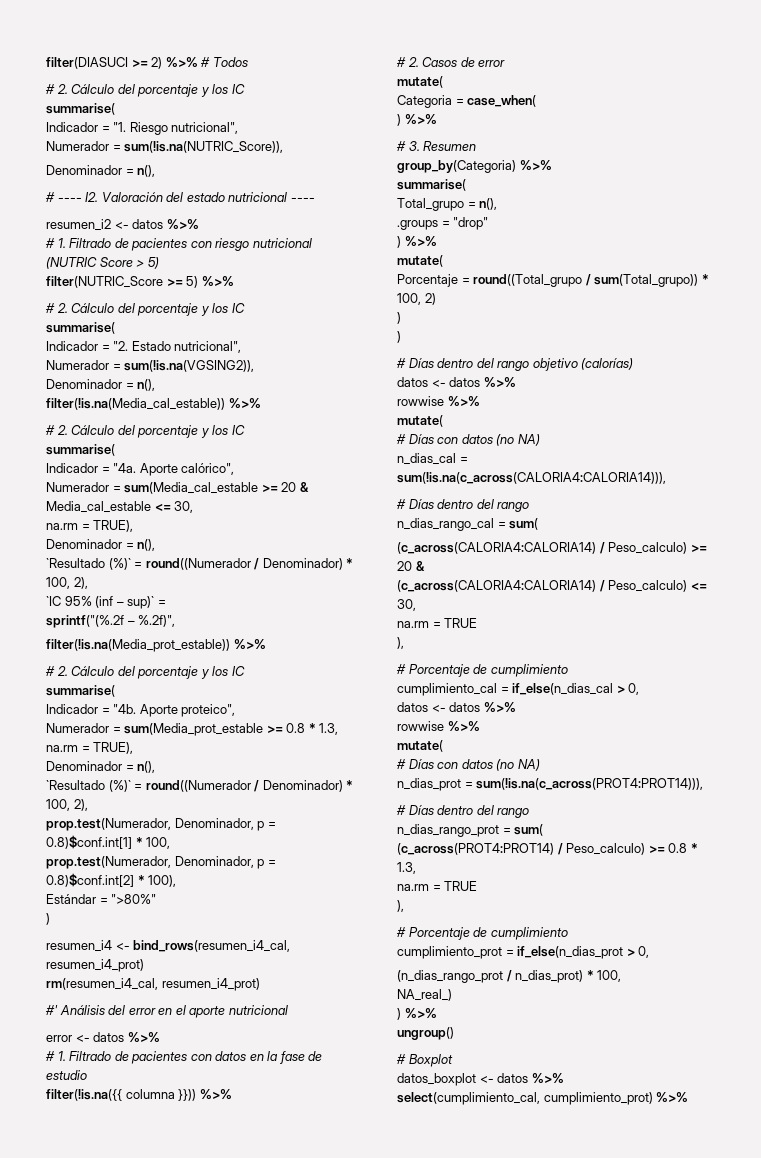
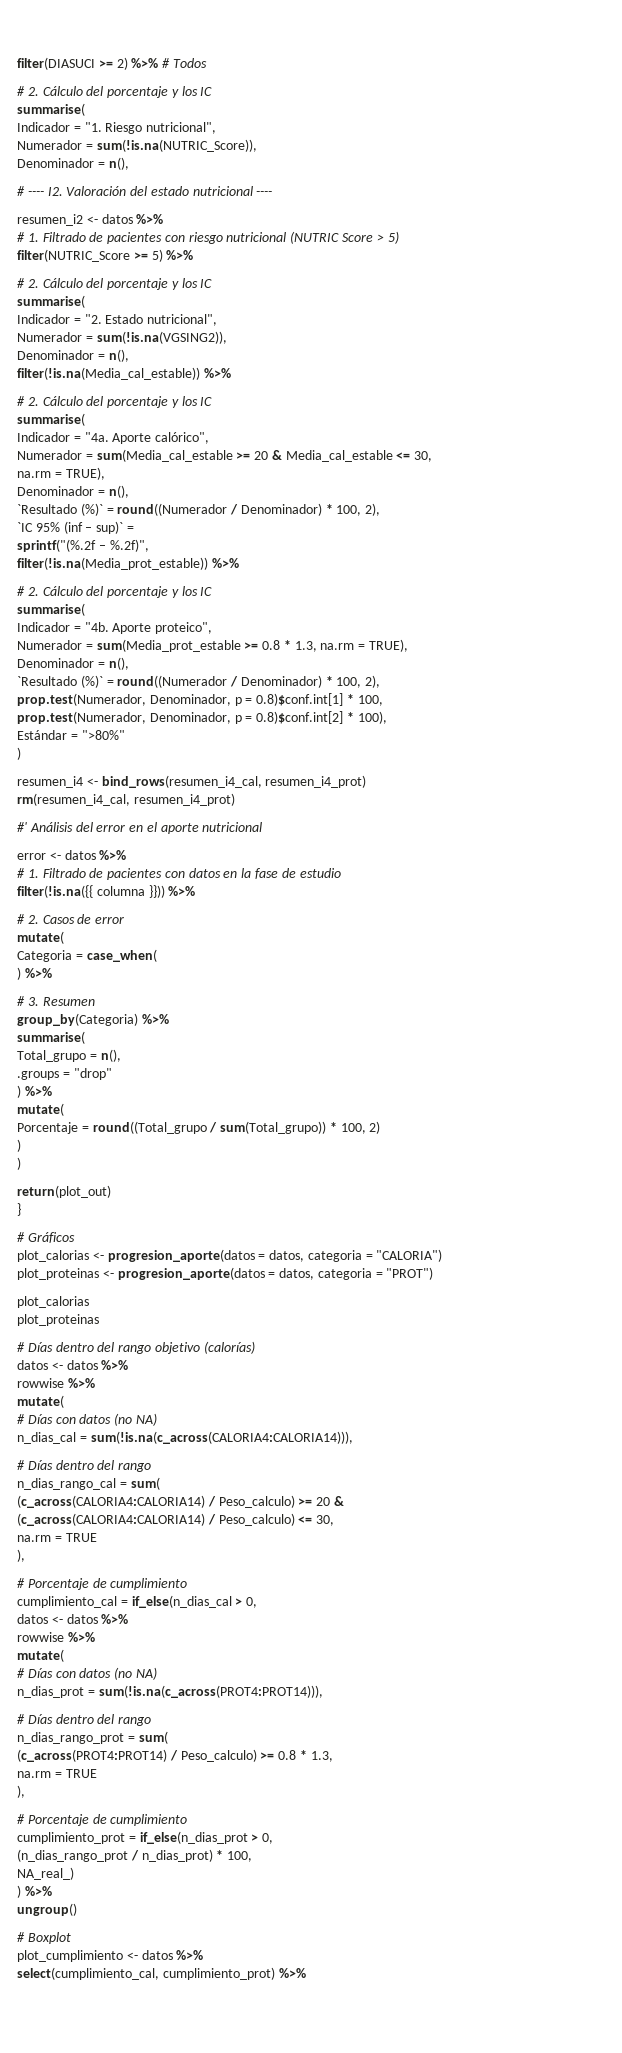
(401, 337) none -> [17,1185,111,1198] [17,1203,21,1216] [17,1232,75,1243] [17,1249,443,1262] [17,1267,434,1280] [17,1296,89,1308] [17,1314,99,1326] // return(plot_out) // } // # Gráficos // plot_calorias <- progresion_aporte(datos = datos, categoria = "CALORIA") // plot_proteinas <- progresion_aporte(datos = datos, categoria = "PROT") // plot_calorias // plot_proteinas
[397,1073,476,1086] datos_boxplot -> [17,1950,123,1962] plot_cumplimiento

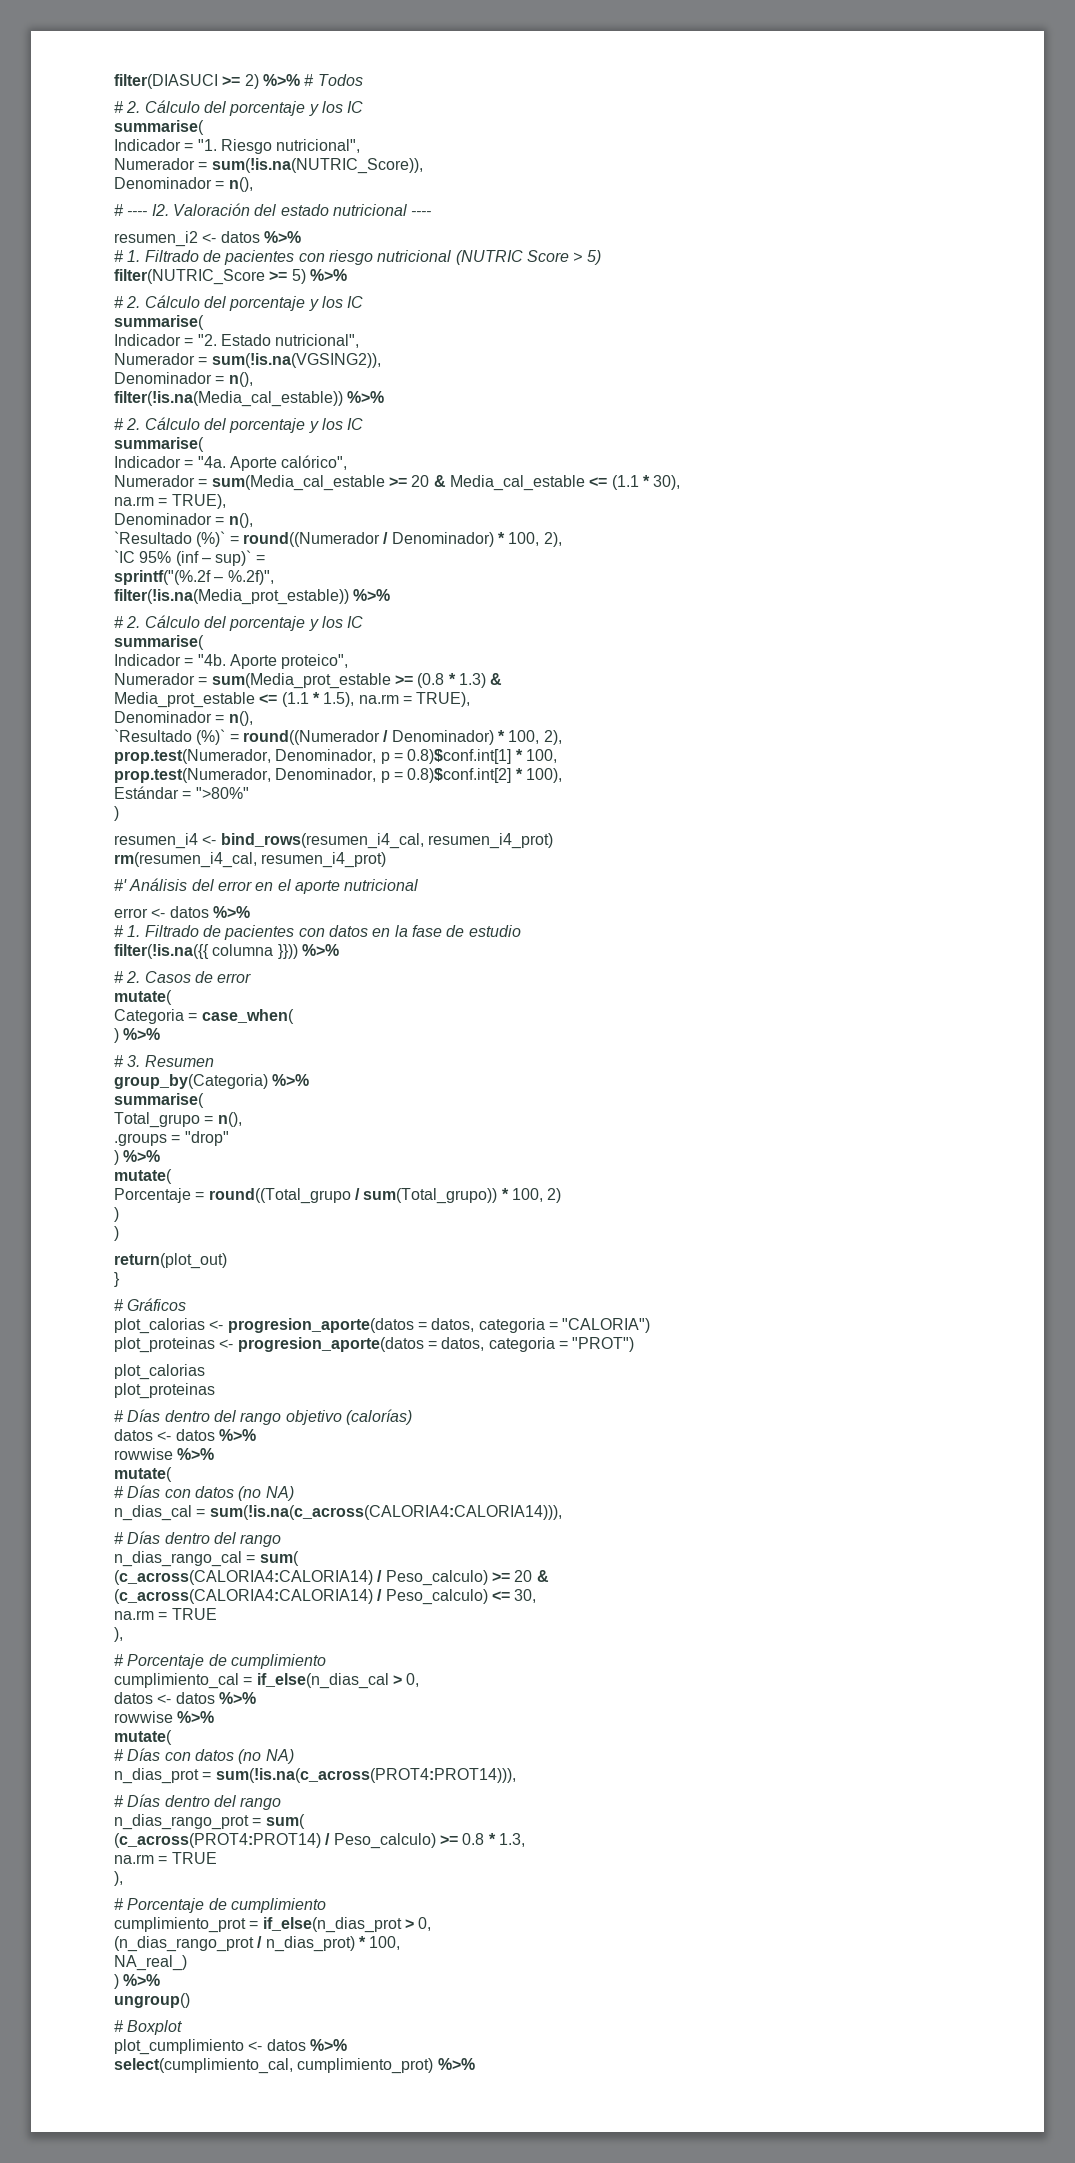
[414,451,433,462] 30, -> [611,475,681,490] (1.1 * 30),
[262,640,317,652] 0.8 * 1.3, -> [417,673,503,688] [114,692,355,708] (0.8 * 1.3) & // Media_prot_estable <= (1.1 * 1.5),

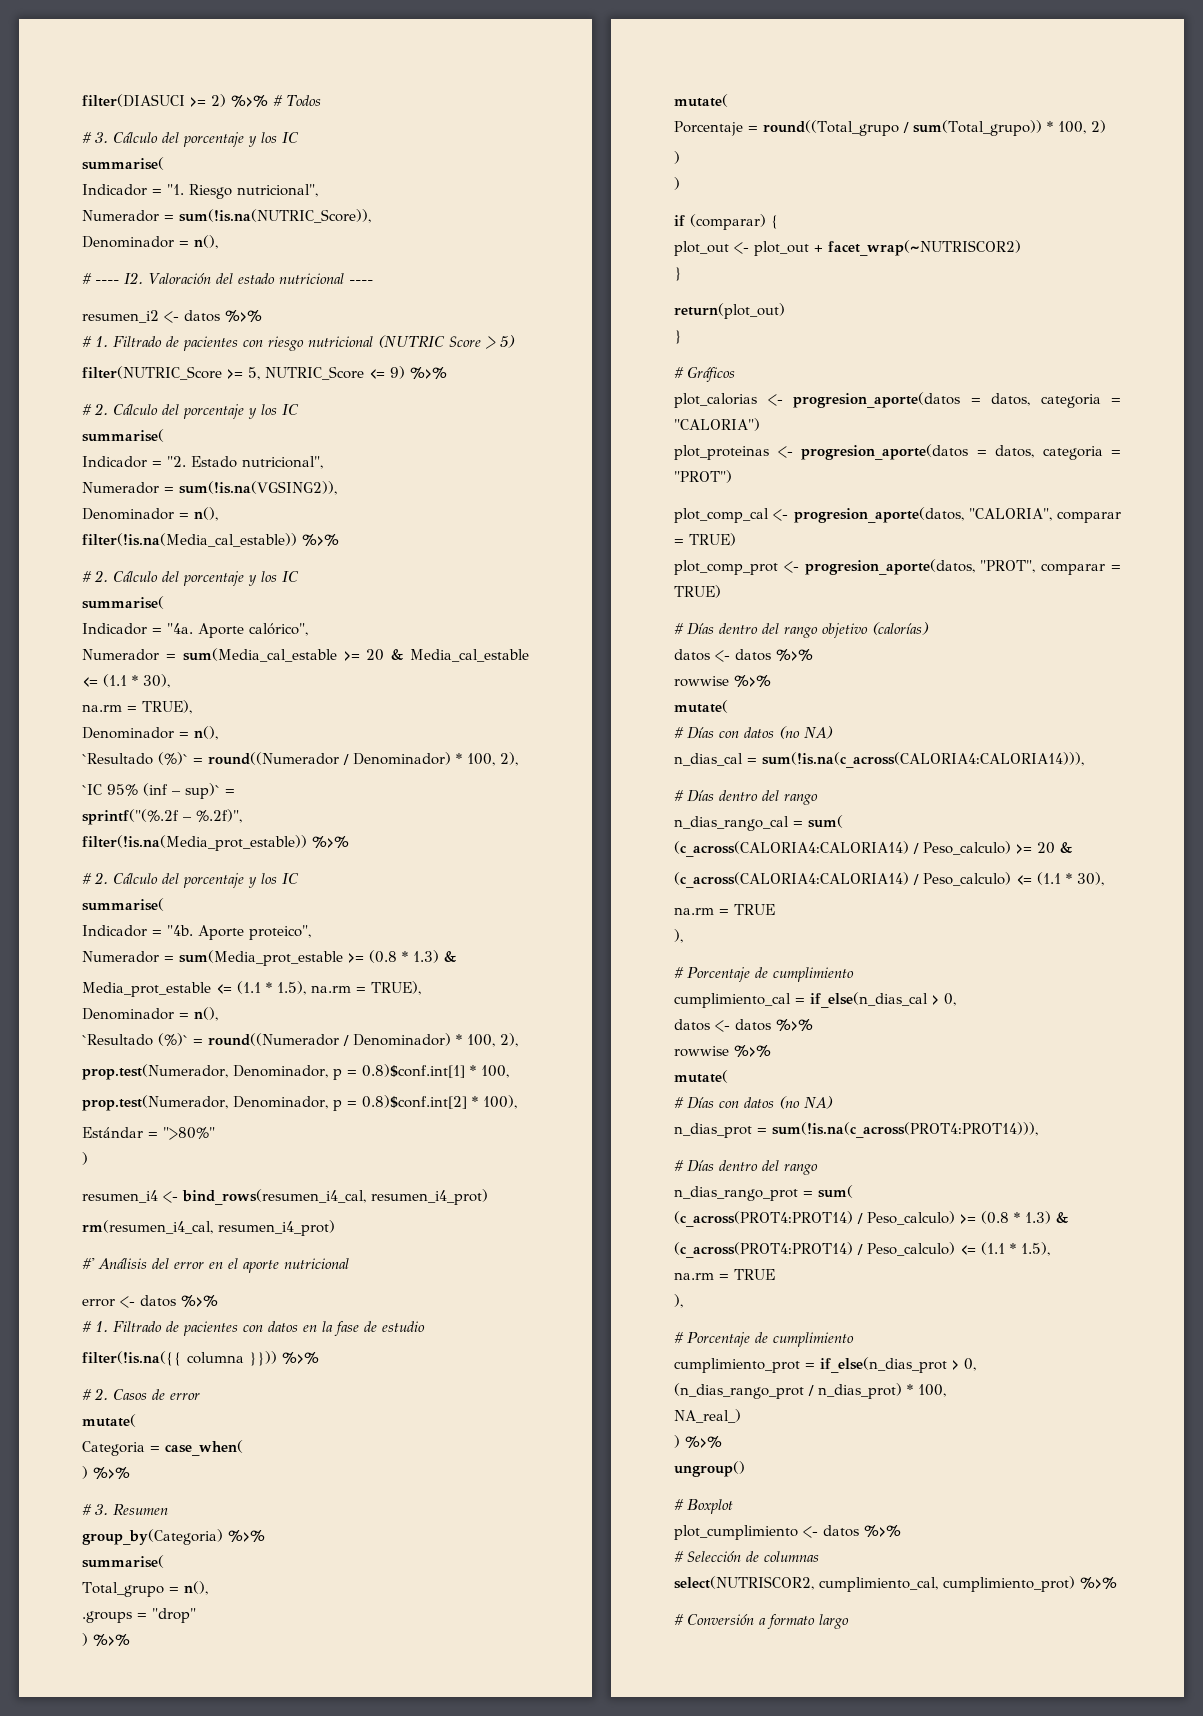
[126,101,141,113] 2. -> [95,132,108,143] 3.
[291,269,306,284] 5) -> [248,366,405,380] 5, NUTRIC_Score <= 9)
(119, 1233) none -> [674,214,779,230] [674,240,1021,256] [674,267,682,281] // if (comparar) { // plot_out <- plot_out + facet_wrap(~NUTRISCOR2) // }
[114,1364,205,1380] [114,1383,215,1399] plot_calorias // plot_proteinas -> [674,507,1121,523] [674,533,736,546] [674,559,1121,575] [674,585,721,598] plot_comp_cal <- progresion_aporte(datos, "CALORIA", comparar = TRUE) // plot_comp_prot <- progresion_aporte(datos, "PROT", comparar = TRUE)
[514,1589,537,1603] 30, -> [1037,872,1104,886] (1.1 * 30),
[462,1833,525,1847] 0.8 * 1.3, -> [981,1211,1069,1224] [674,1242,1050,1258] (0.8 * 1.3) & // (c_across(PROT4:PROT14) / Peso_calculo) <= (1.1 * 1.5),
[114,2058,475,2074] select(cumplimiento_cal, cumplimiento_prot) %>% -> [674,1551,819,1562] [674,1576,1117,1592] [674,1614,849,1629] # Selección de columnas // select(NUTRISCOR2, cumplimiento_cal, cumplimiento_prot) %>% // # Conversión a formato largo

